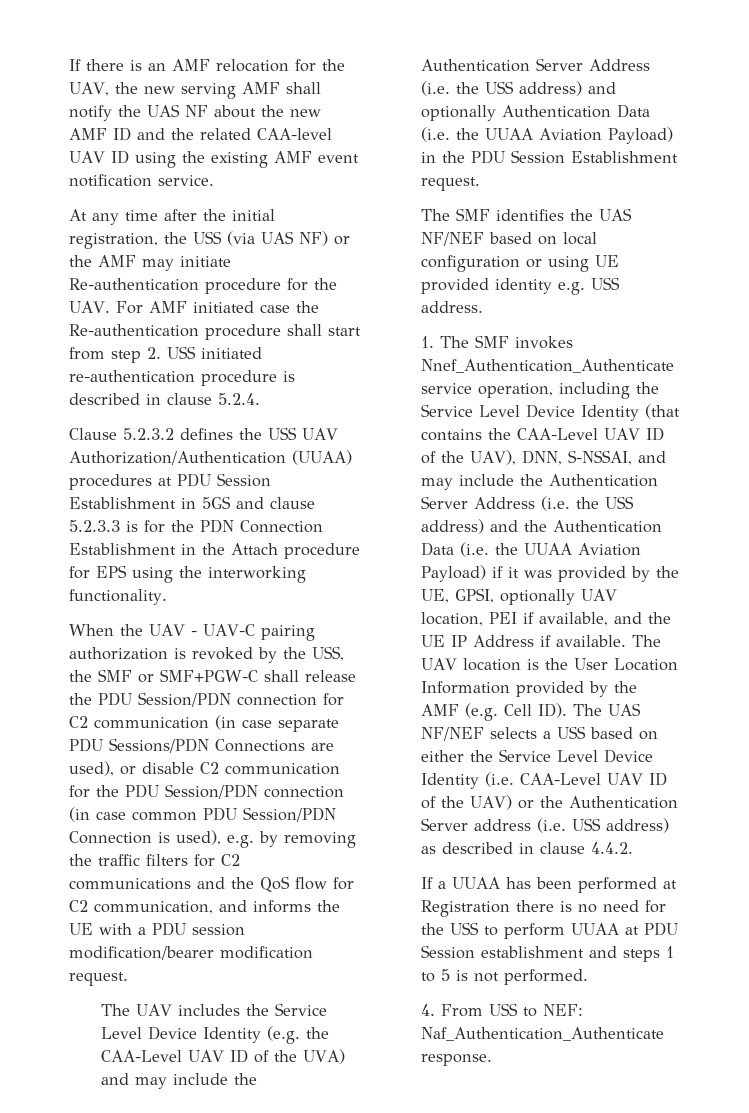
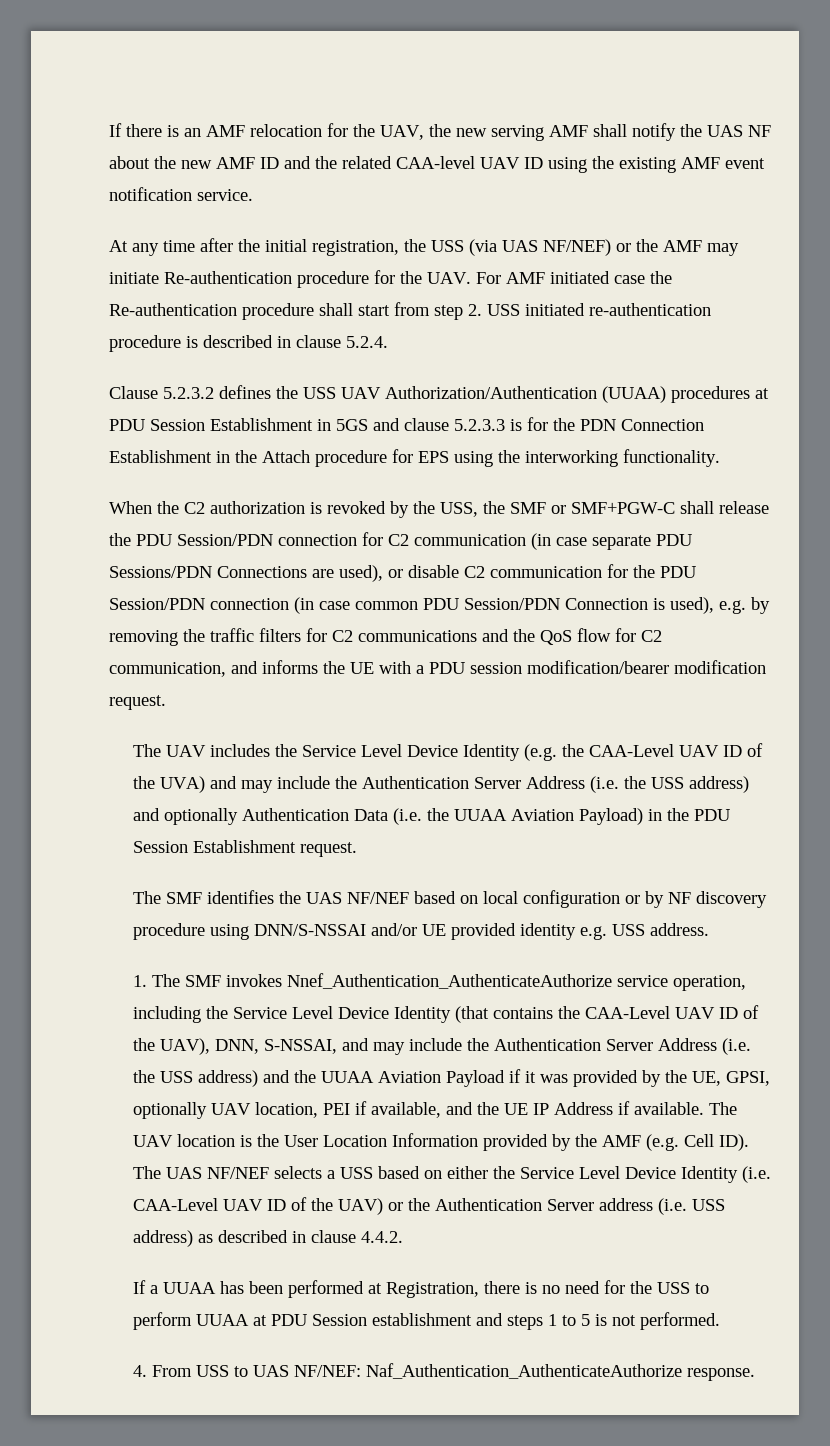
[299,231,328,246] NF) -> [543,239,611,256] NF/NEF)
[149,624,315,641] UAV - UAV-C pairing -> [184,502,205,514] C2
[548,256,590,272] using -> [644,891,767,908] [132,923,417,940] by NF discovery procedure using DNN/S-NSSAI and/or
[421,359,675,373] Nnef_Authentication_Authenticate -> [286,973,612,989] Nnef_Authentication_AuthenticateAuthorize
[553,520,663,533] [421,542,642,557] [421,565,487,582] Authentication Data (i.e. the UUAA Aviation Payload) -> [320,1070,505,1087] UUAA Aviation Payload
[421,900,511,917] Registration -> [385,1282,479,1298] Registration,
[543,1004,584,1016] [421,1027,665,1041] NEF: Naf_Authentication_Authenticate -> [252,1363,682,1379] UAS NF/NEF: Naf_Authentication_AuthenticateAuthorize

